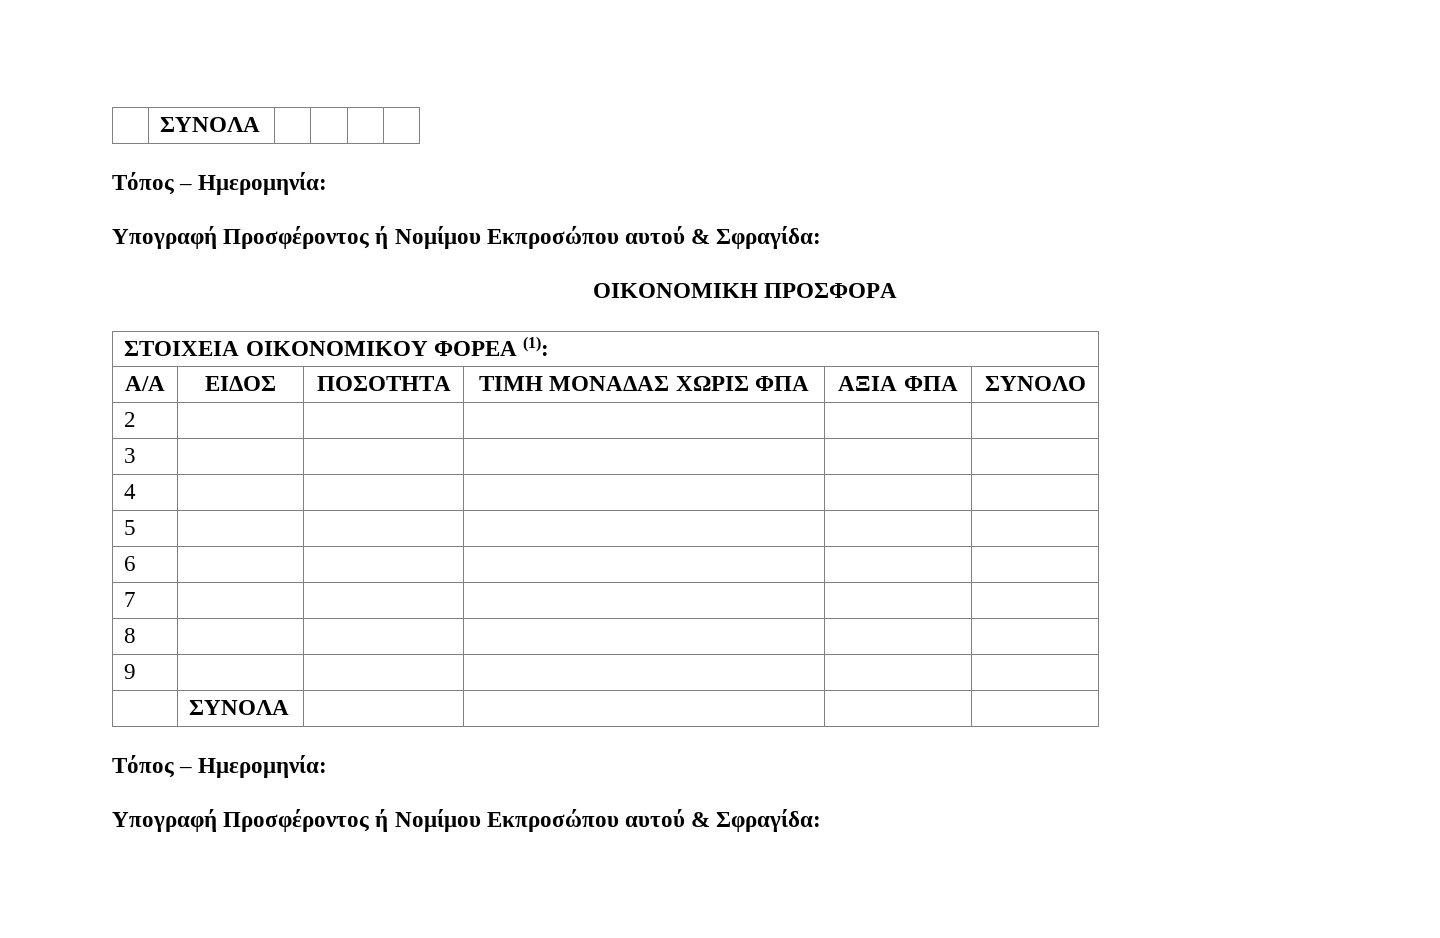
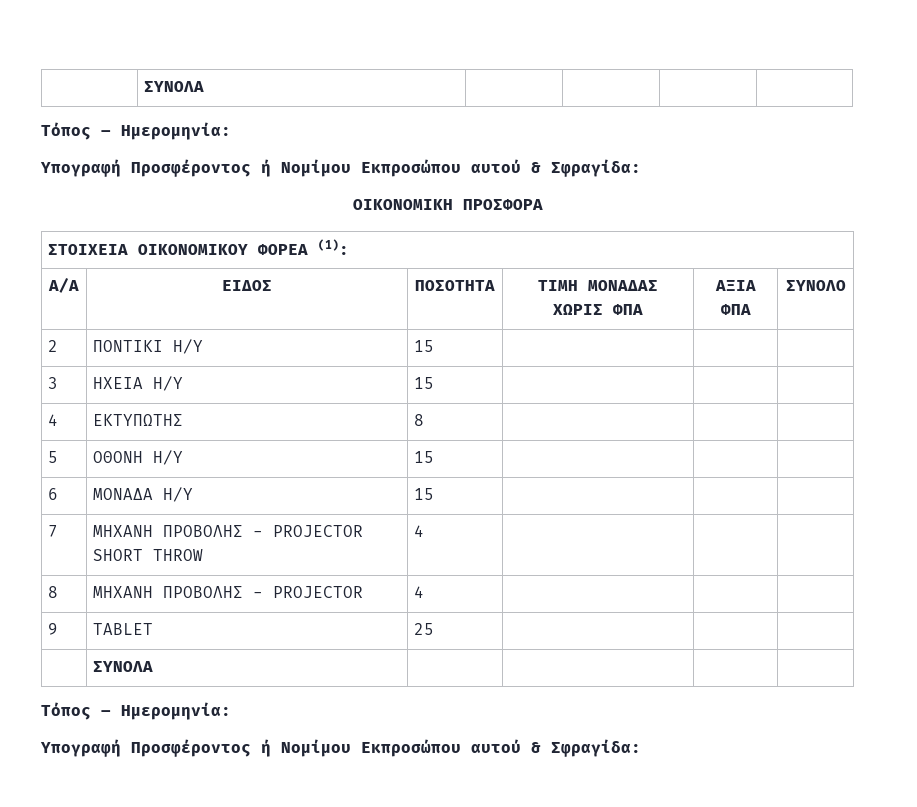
[124,448,137,463] [124,484,137,499] | | | | // 3 | | | | | // 4 | | -> [93,339,204,354] [414,340,435,352] [48,377,59,389] [93,376,184,391] [414,377,435,389] [48,414,59,426] [93,414,184,426] [414,414,425,426] ΠΟΝΤΙΚΙ Η/Υ | 15 | | | // 3 | HXEIA H/Y | 15 | | | // 4 | ΕΚΤΥΠΩΤΗΣ | 8
[124,556,137,571] [124,592,137,607] [124,628,137,643] | | | | // 6 | | | | | // 7 | | | | | // 8 | | -> [93,450,184,465] [414,451,435,463] [48,488,59,500] [93,487,194,502] [414,488,435,500] [48,525,59,537] [93,525,364,537] [93,549,204,561] [414,525,425,537] [48,586,59,598] [93,586,364,598] [414,586,425,598] ΟΘΟΝΗ Η/Υ | 15 | | | // 6 | ΜΟΝΑΔΑ Η/Υ | 15 | | | // 7 | ΜΗΧΑΝΗ ΠΡΟΒΟΛΗΣ - PROJECTOR SHORT THROW | 4 | | | // 8 | ΜΗΧΑΝΗ ΠΡΟΒΟΛΗΣ - PROJECTOR | 4
(137, 671) | -> [93,623,154,635] [414,623,435,635] ΤABLET | 25

